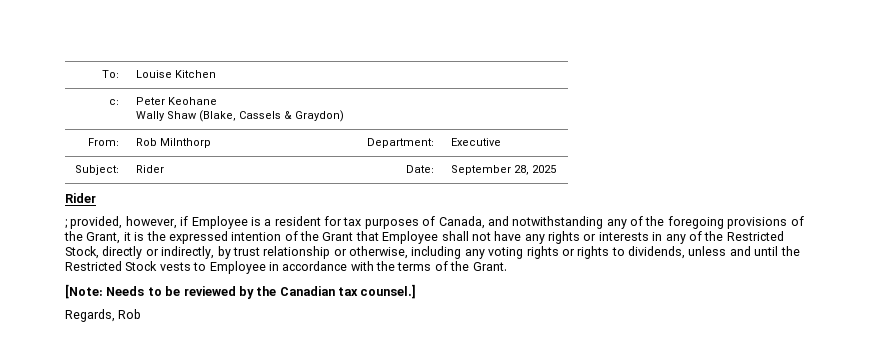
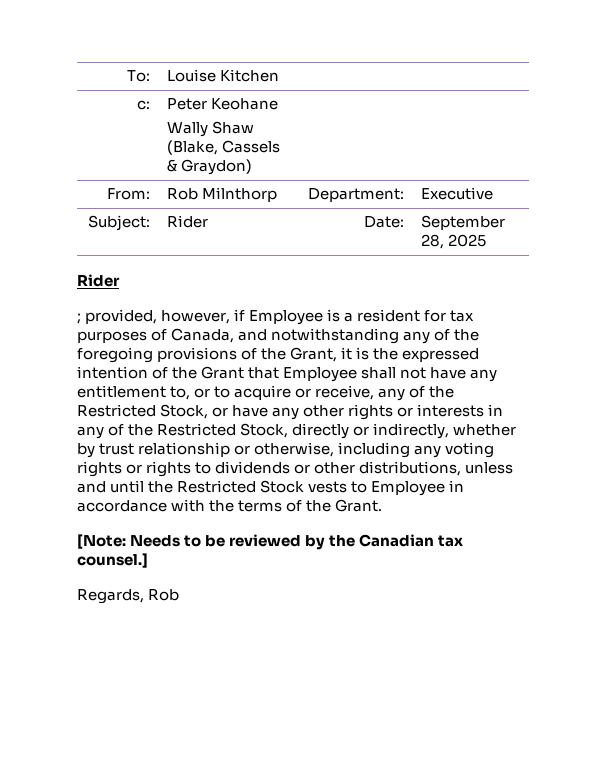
(545, 239) none -> [77,385,455,401] [77,404,345,420] entitlement to, or to acquire or receive, any of the Restricted Stock, or have any other
(215, 252) none -> [453,424,517,436] whether
[628,246,685,259] dividends, -> [215,461,462,476] dividends or other distributions,

